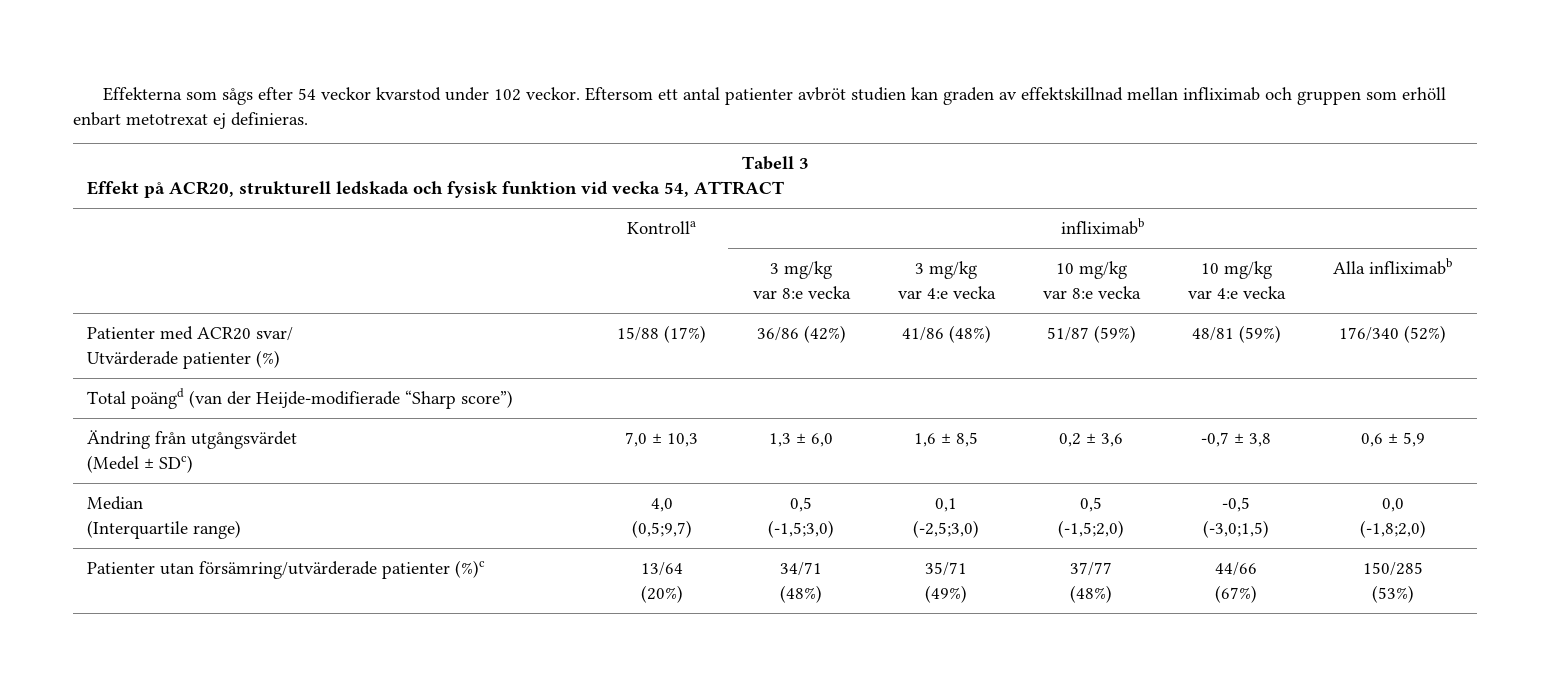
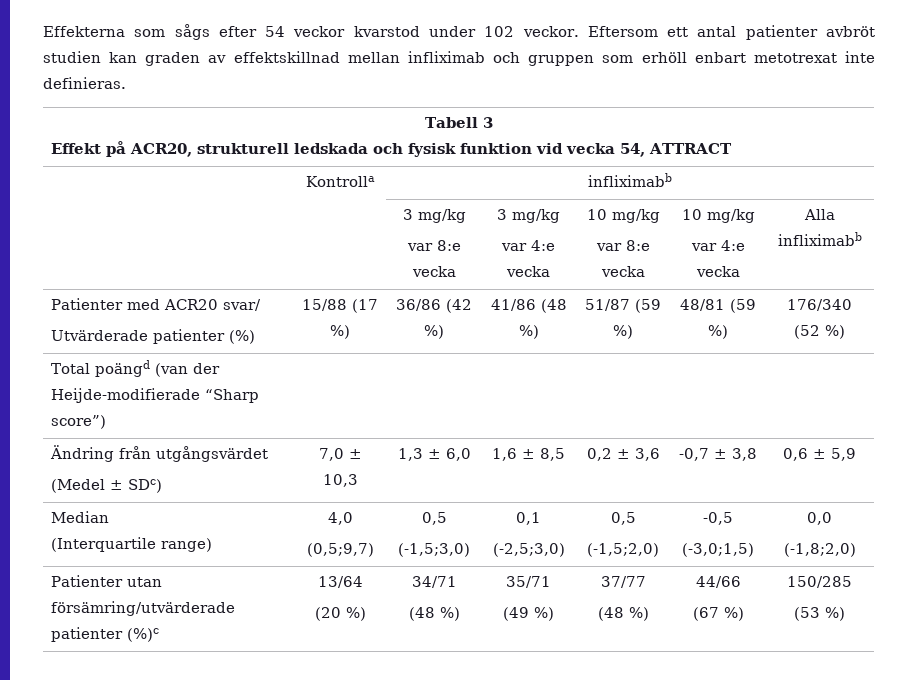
[213,113,226,129] ej -> [845,51,876,63] inte
[664,325,706,343] (17%) -> [352,299,378,313] [330,325,350,339] (17 %)
[803,325,846,343] (42%) -> [446,299,472,313] [424,325,444,339] (42 %)
[948,325,991,343] (48%) -> [540,299,567,313] [518,325,539,339] (48 %)
[1093,325,1136,343] (59%) -> [635,299,661,313] [613,325,633,339] (59 %)
[1238,325,1281,343] (59%) -> [730,299,756,313] [708,325,728,339] (59 %)
[1404,325,1446,343] (52%) -> [794,325,845,339] (52 %)
[640,585,683,603] (20%) -> [314,607,366,621] (20 %)
[780,585,822,603] (48%) -> [408,607,460,621] (48 %)
[925,585,967,603] (49%) -> [503,607,554,621] (49 %)
[1070,585,1112,603] (48%) -> [597,607,649,621] (48 %)
[1215,585,1257,603] (67%) -> [692,607,744,621] (67 %)
[1371,585,1414,603] (53%) -> [794,607,845,621] (53 %)

